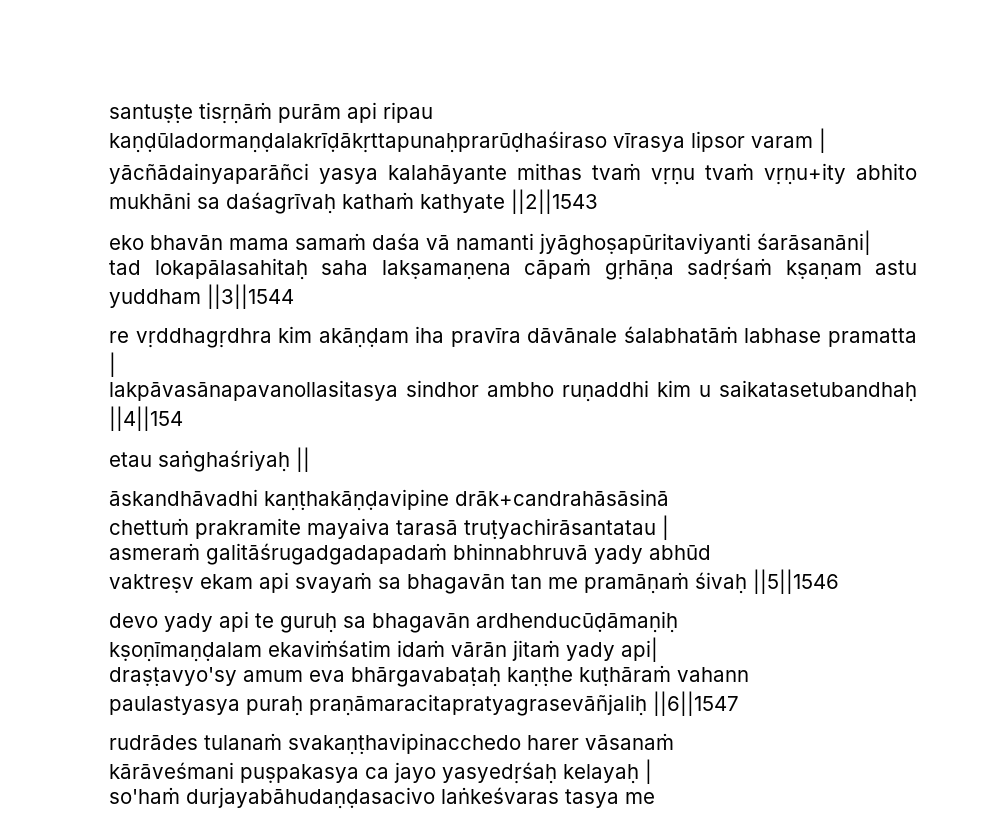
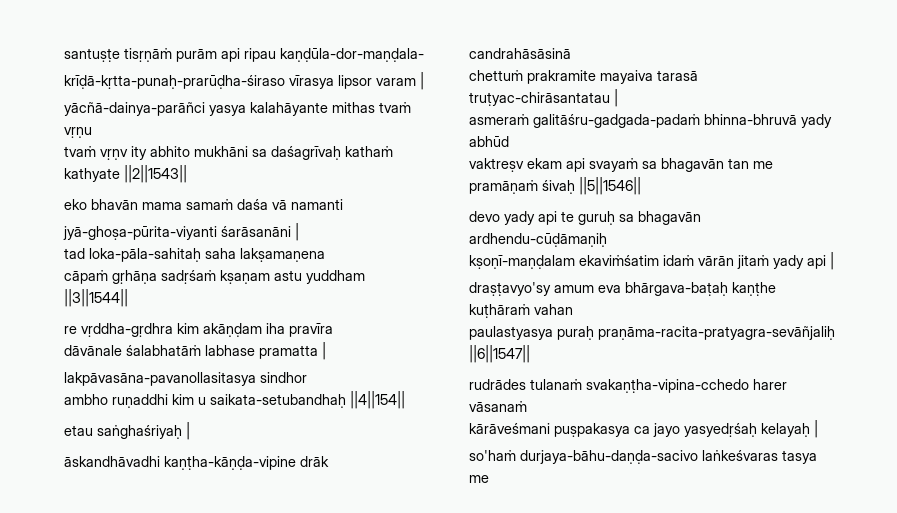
[109,131,607,153] kaṇḍūladormaṇḍalakrīḍākṛttapunaḥprarūḍhaśiraso -> [280,48,424,62] [64,75,285,89] kaṇḍūla-dor-maṇḍala- // krīḍā-kṛtta-punaḥ-prarūḍha-śiraso
[109,163,309,184] yācñādainyaparāñci -> [64,102,205,116] yācñā-dainya-parāñci
[705,163,846,185] tvaṁ vṛṇu+ity -> [64,146,147,160] // tvaṁ vṛṇv ity
[511,189,598,214] ||2||1543 -> [124,165,187,183] ||2||1543||
[539,230,871,255] jyāghoṣapūritaviyanti śarāsanāni| -> [63,223,299,241] // jyā-ghoṣa-pūrita-viyanti śarāsanāni |
[154,258,308,280] lokapālasahitaḥ -> [89,248,201,262] loka-pāla-sahitaḥ
(511, 270) none -> (325, 255) //
[207,284,294,309] ||3||1544 -> [64,289,128,307] ||3||1544||
[135,328,272,348] vṛddhagṛdhra -> [81,323,173,337] vṛddha-gṛdhra
(521, 337) none -> (333, 330) //
[109,380,398,401] lakpāvasānapavanollasitasya -> [64,372,256,386] lakpāvasāna-pavanollasitasya
(479, 388) none -> (307, 377) //
[719,380,917,402] [109,406,183,431] saikatasetubandhaḥ ||4||154 -> [210,391,405,409] saikata-setubandhaḥ ||4||154||
[296,447,310,472] || -> [186,422,190,440] |
[264,489,669,511] kaṇṭhakāṇḍavipine drāk+candrahāsāsinā -> [164,456,329,470] [469,48,571,59] kaṇṭha-kāṇḍa-vipine drāk candrahāsāsinā
[464,518,656,540] truṭyachirāsantatau -> [469,92,610,106] truṭyac-chirāsantatau
[206,543,588,565] galitāśrugadgadapadaṁ bhinnabhruvā -> [533,114,797,128] galitāśru-gadgada-padaṁ bhinna-bhruvā
[753,569,839,594] ||5||1546 -> [579,177,641,195] ||5||1546||
[476,611,678,633] [109,642,262,662] ardhenducūḍāmaṇiḥ // kṣoṇīmaṇḍalam -> [469,233,607,247] [469,255,575,269] ardhendu-cūḍāmaṇiḥ // kṣoṇī-maṇḍalam
[621,637,658,662] api| -> [807,252,834,270] api |
[351,667,501,687] bhārgavabaṭaḥ -> [625,282,728,296] bhārgava-baṭaḥ
[677,667,749,682] vahann -> [534,304,573,315] vahan
[309,691,739,716] praṇāmaracitapratyagrasevāñjaliḥ ||6||1547 -> [598,326,835,340] [469,345,530,363] praṇāma-racita-pratyagra-sevāñjaliḥ ||6||1547||
[288,733,521,755] svakaṇṭhavipinacchedo -> [586,379,749,393] svakaṇṭha-vipina-cchedo
[186,787,435,809] durjayabāhudaṇḍasacivo -> [520,450,698,464] durjaya-bāhu-daṇḍa-sacivo

